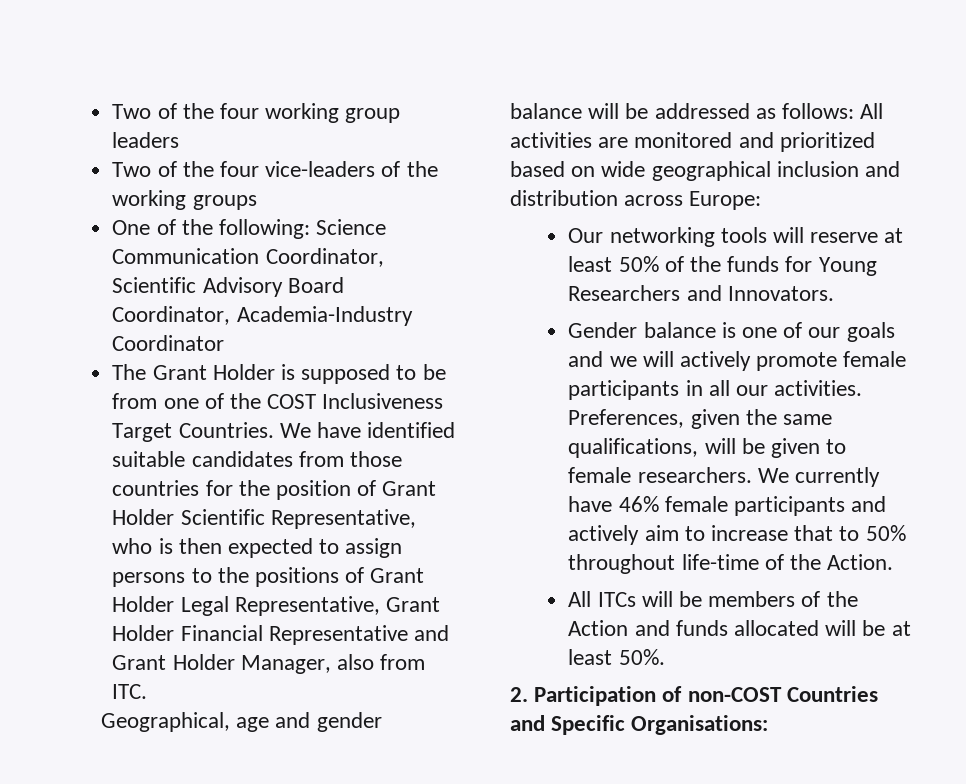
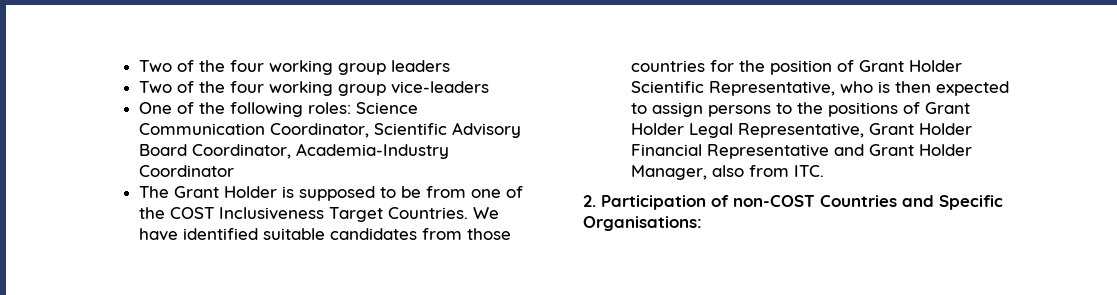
(259, 169) none -> [268,81,386,96] working group
[381,161,438,177] [112,190,257,210] of the working groups -> (489, 87) none
[218,219,310,239] following: -> [229,102,351,117] following roles:
[100,712,382,732] [510,103,884,119] [510,132,875,152] [510,161,901,181] [510,190,762,210] [568,227,904,247] [568,256,877,276] [568,285,834,301] [568,322,895,342] [568,351,907,371] [568,380,863,400] [568,409,832,429] [568,438,847,458] [568,467,880,487] [568,496,887,516] [568,525,906,545] [568,554,894,574] [568,591,858,607] [568,620,911,636] [568,649,665,665] // Geographical, age and gender balance will be addressed as follows: All activities are monitored and prioritized based on wide geographical inclusion and distribution across Europe: // Our networking tools will reserve at least 50% of the funds for Young Researchers and Innovators. // Gender balance is one of our goals and we will actively promote female participants in all our activities. Preferences, given the same qualifications, will be given to female researchers. We currently have 46% female participants and actively aim to increase that to 50% throughout life-time of the Action. // All ITCs will be members of the Action and funds allocated will be at least 50%. -> (824, 171) none

